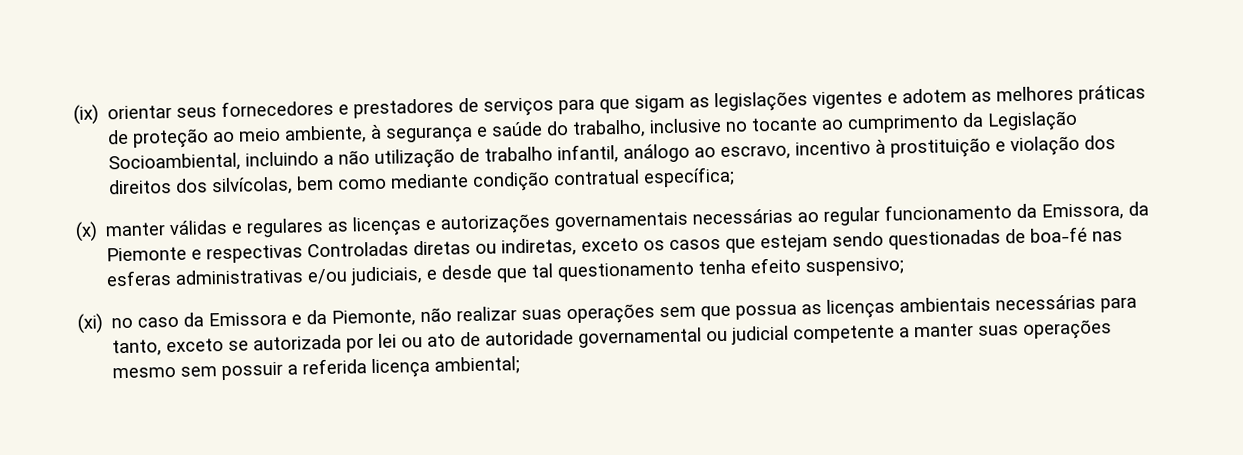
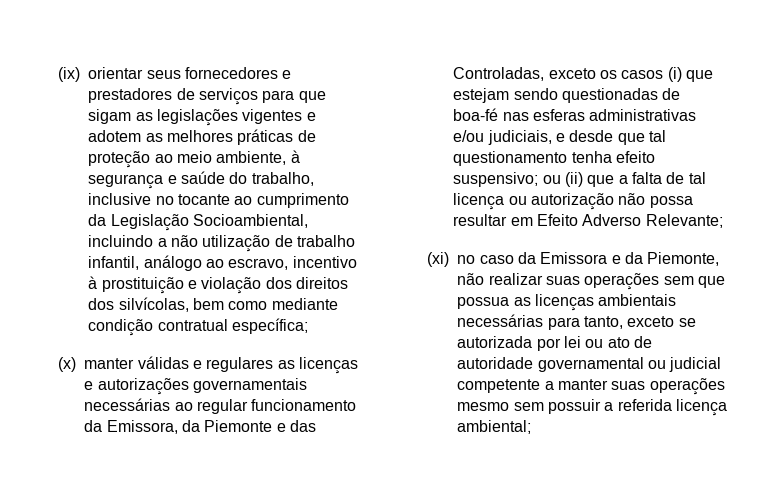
[206,237,578,264] respectivas Controladas diretas ou indiretas, -> [289,420,316,432] [453,67,545,81] das Controladas,
(722, 245) none -> [667,67,682,82] (i)
(905, 267) none -> [542,172,706,187] [453,193,693,210] [453,214,723,228] ou (ii) que a falta de tal licença ou autorização não possa resultar em Efeito Adverso Relevante;

